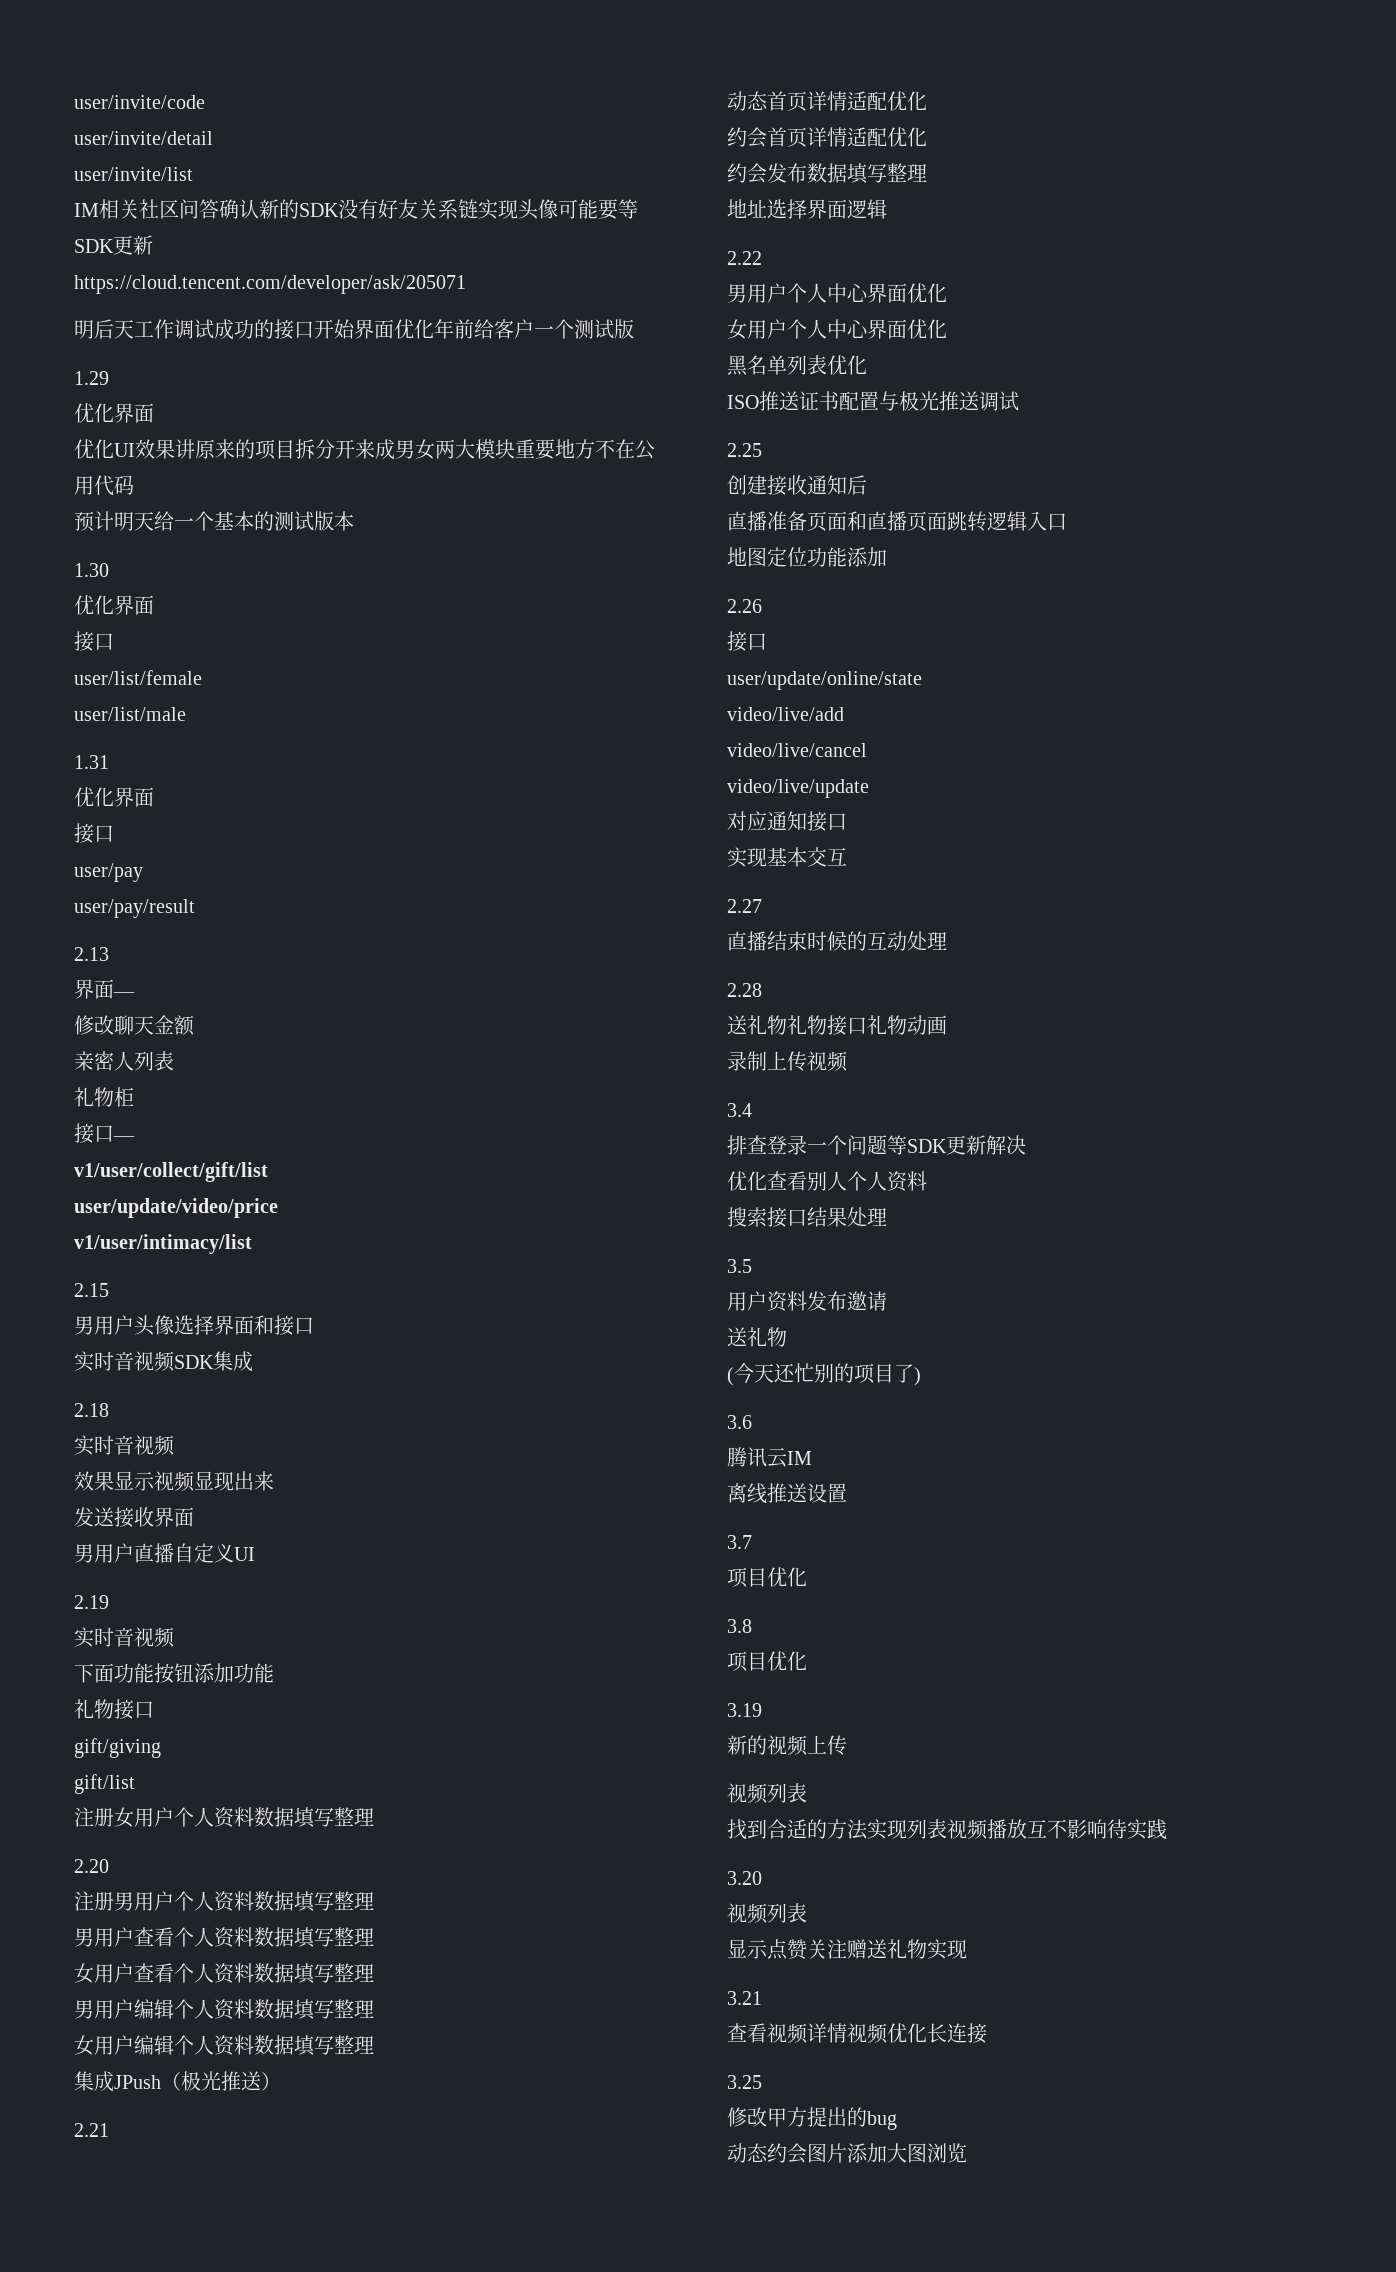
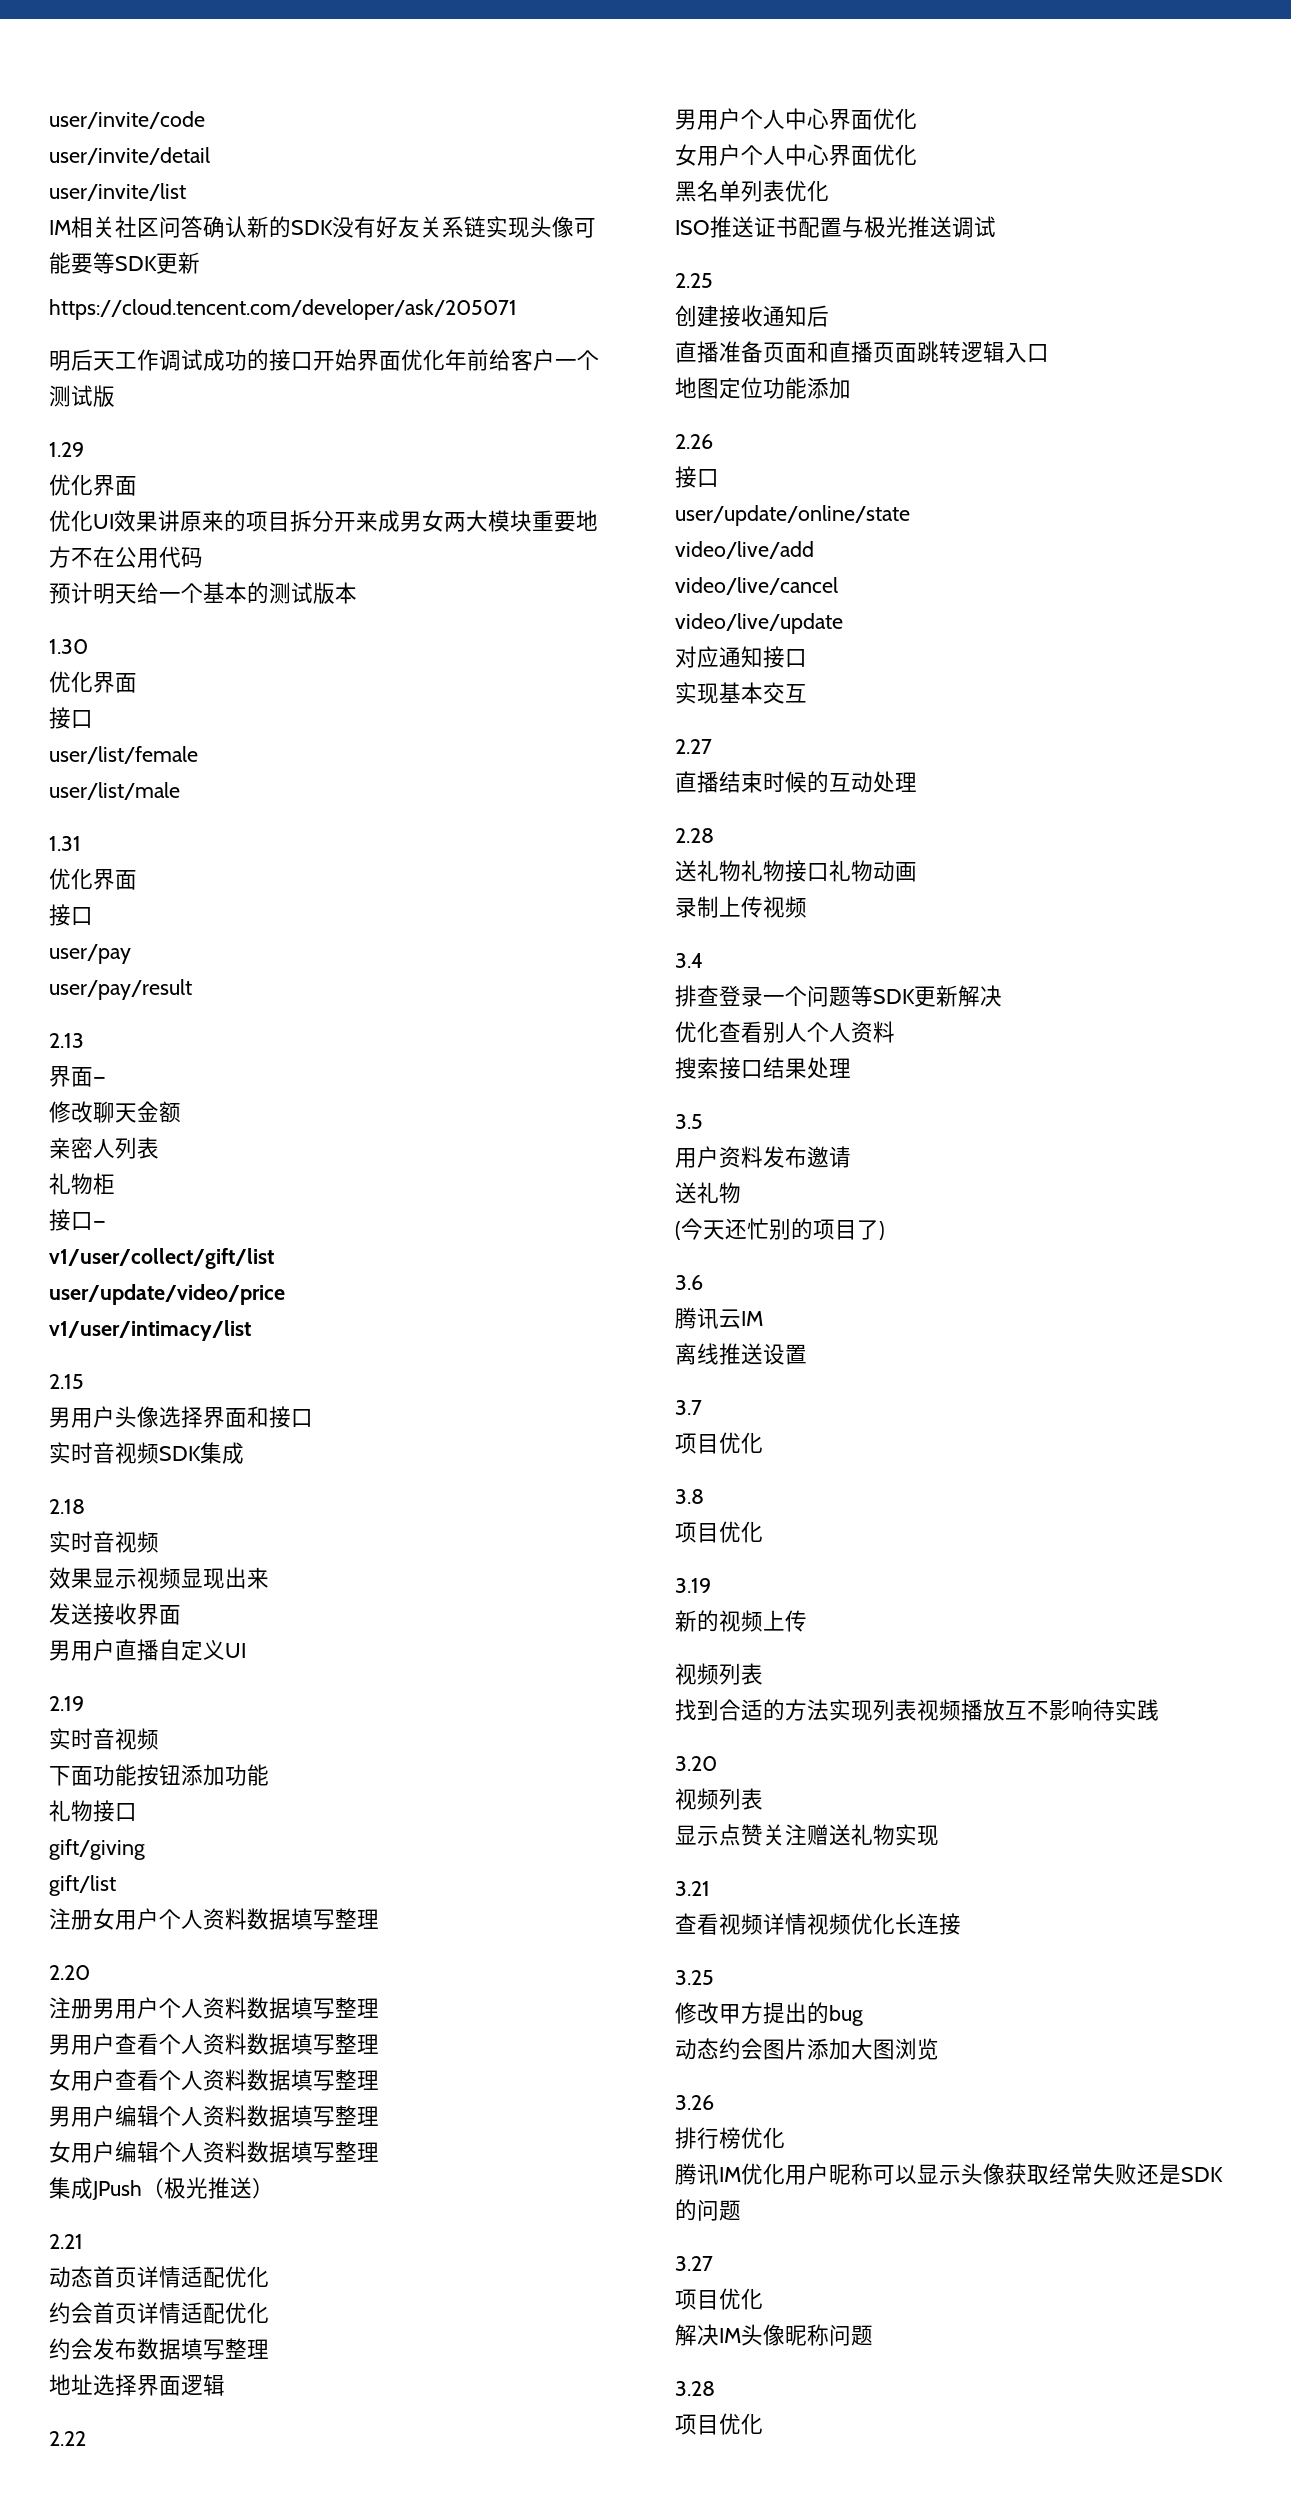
(967, 2153) none -> [675,2095,714,2110] [675,2127,785,2149] [675,2163,1223,2186] [675,2199,741,2221] [675,2256,713,2271] [675,2288,763,2310] [675,2324,873,2346] [675,2381,715,2396] [675,2413,763,2435] // 3.26 // 排行榜优化 // 腾讯IM优化用户昵称可以显示头像获取经常失败还是SDK的问题 // 3.27 // 项目优化 // 解决IM头像昵称问题 // 3.28 // 项目优化

